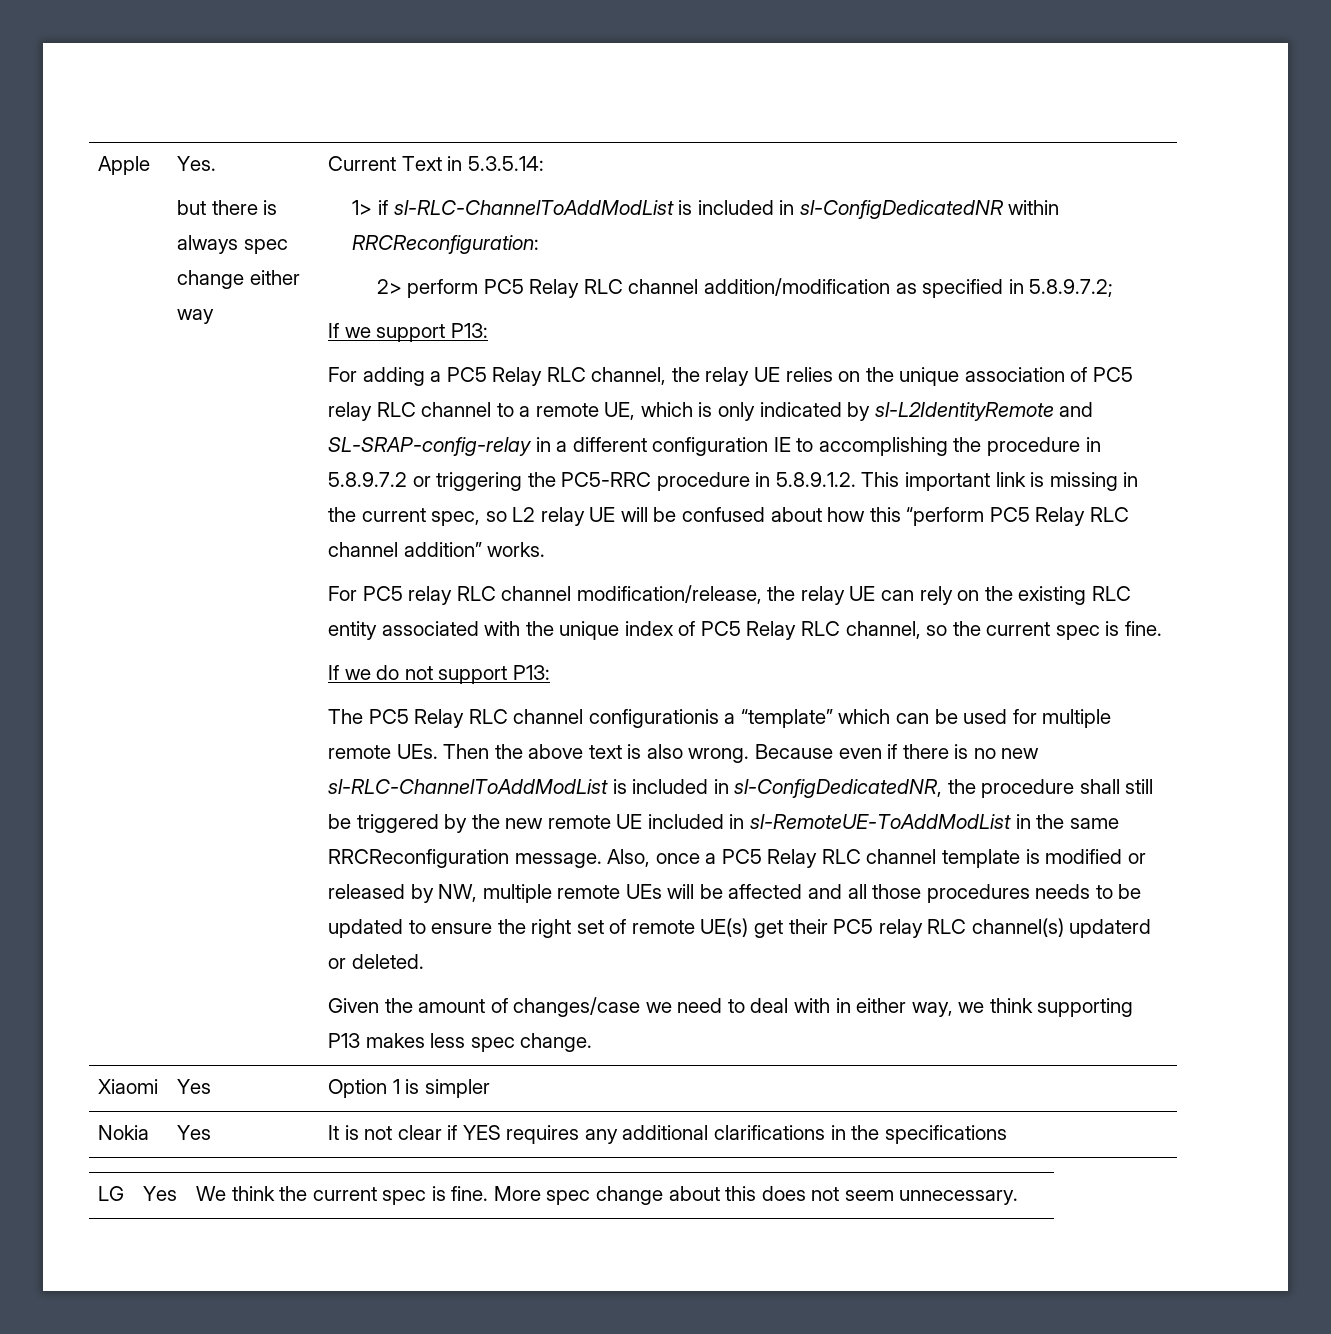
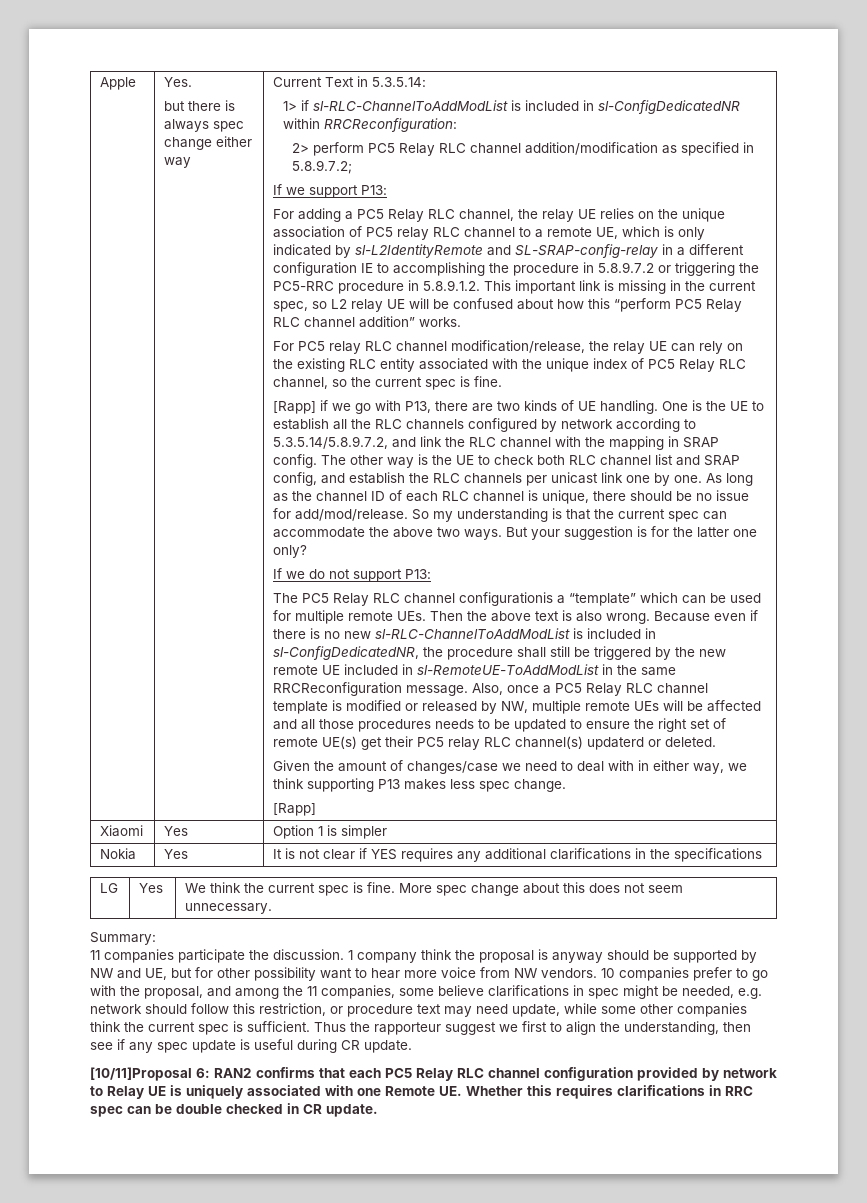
(1162, 628) none -> [273,400,765,414] [273,418,697,432] [273,436,720,450] [273,454,741,468] [273,472,754,486] [273,490,750,504] [273,508,728,522] [273,526,758,540] [273,545,308,558] // [Rapp] if we go with P13, there are two kinds of UE handling. One is the UE to establish all the RLC channels configured by network according to 5.3.5.14/5.8.9.7.2, and link the RLC channel with the mapping in SRAP config. The other way is the UE to check both RLC channel list and SRAP config, and establish the RLC channels per unicast link one by one. As long as the channel ID of each RLC channel is unique, there should be no issue for add/mod/release. So my understanding is that the current spec can accommodate the above two ways. But your suggestion is for the latter one only?
(593, 1042) none -> [273,803,317,816] // [Rapp]
(1019, 1197) none -> [90,932,156,945] [90,949,757,963] [90,967,768,981] [90,985,762,999] [90,1003,747,1017] [90,1021,751,1035] [90,1039,412,1053] [90,1067,777,1081] [90,1085,753,1099] [90,1103,378,1117] // Summary: // 11 companies participate the discussion. 1 company think the proposal is anyway should be supported by NW and UE, but for other possibility want to hear more voice from NW vendors. 10 companies prefer to go with the proposal, and among the 11 companies, some believe clarifications in spec might be needed, e.g. network should follow this restriction, or procedure text may need update, while some other companies think the current spec is sufficient. Thus the rapporteur suggest we first to align the understanding, then see if any spec update is useful during CR update. // [10/11]Proposal 6: RAN2 confirms that each PC5 Relay RLC channel configuration provided by network to Relay UE is uniquely associated with one Remote UE. Whether this requires clarifications in RRC spec can be double checked in CR update.

